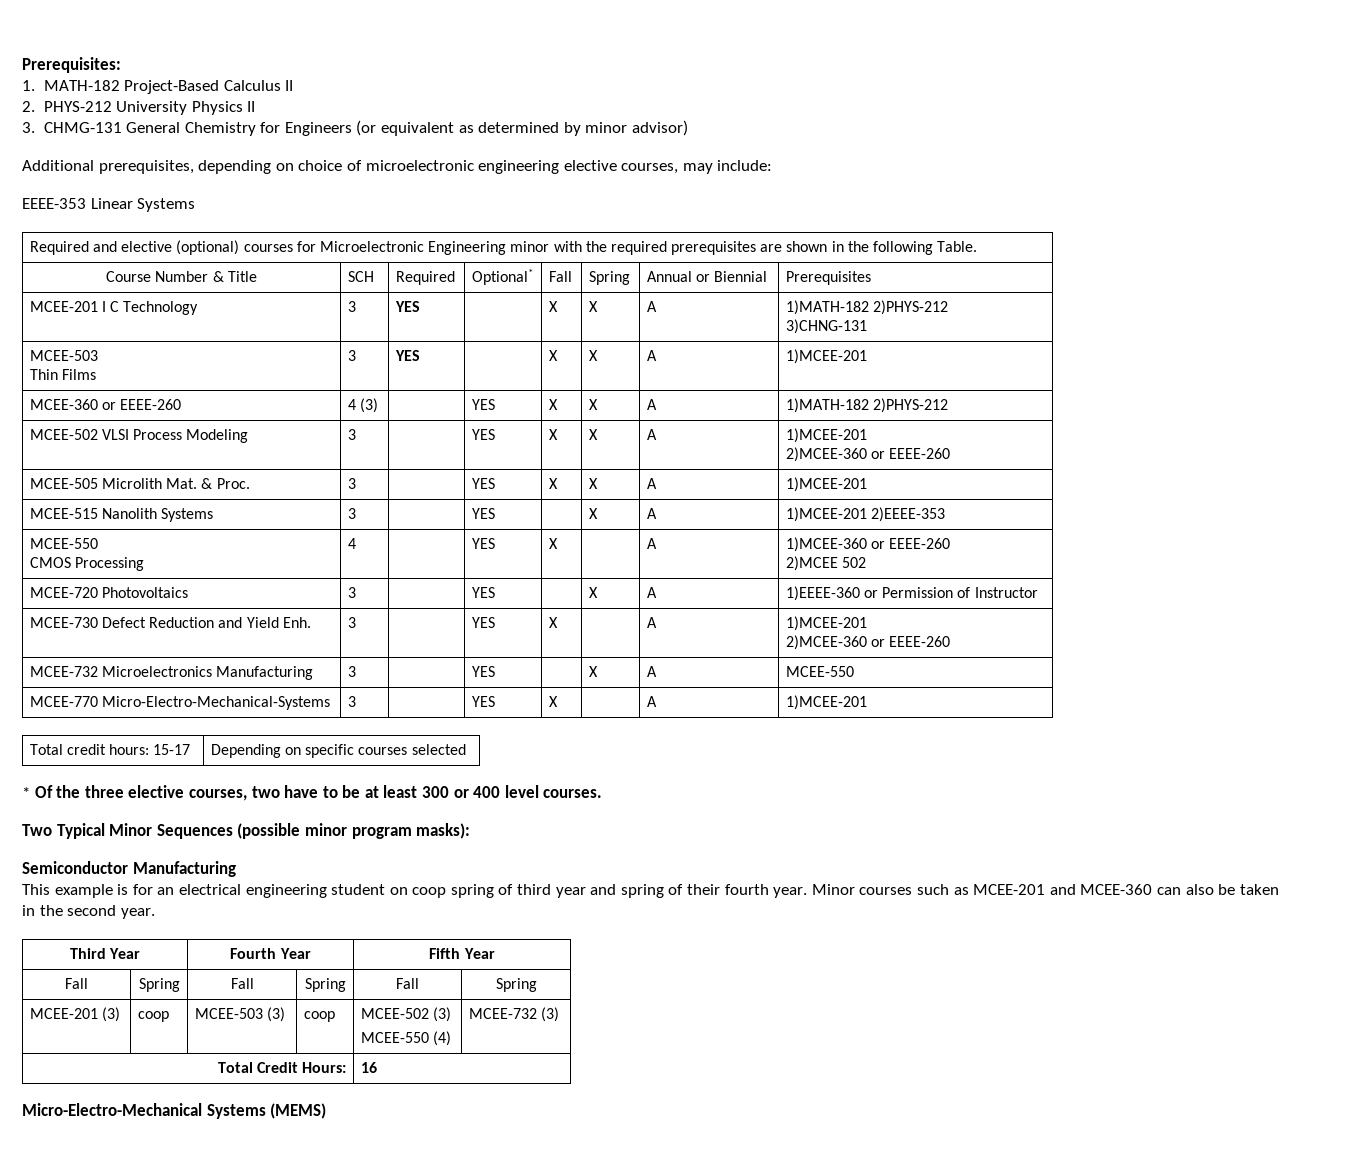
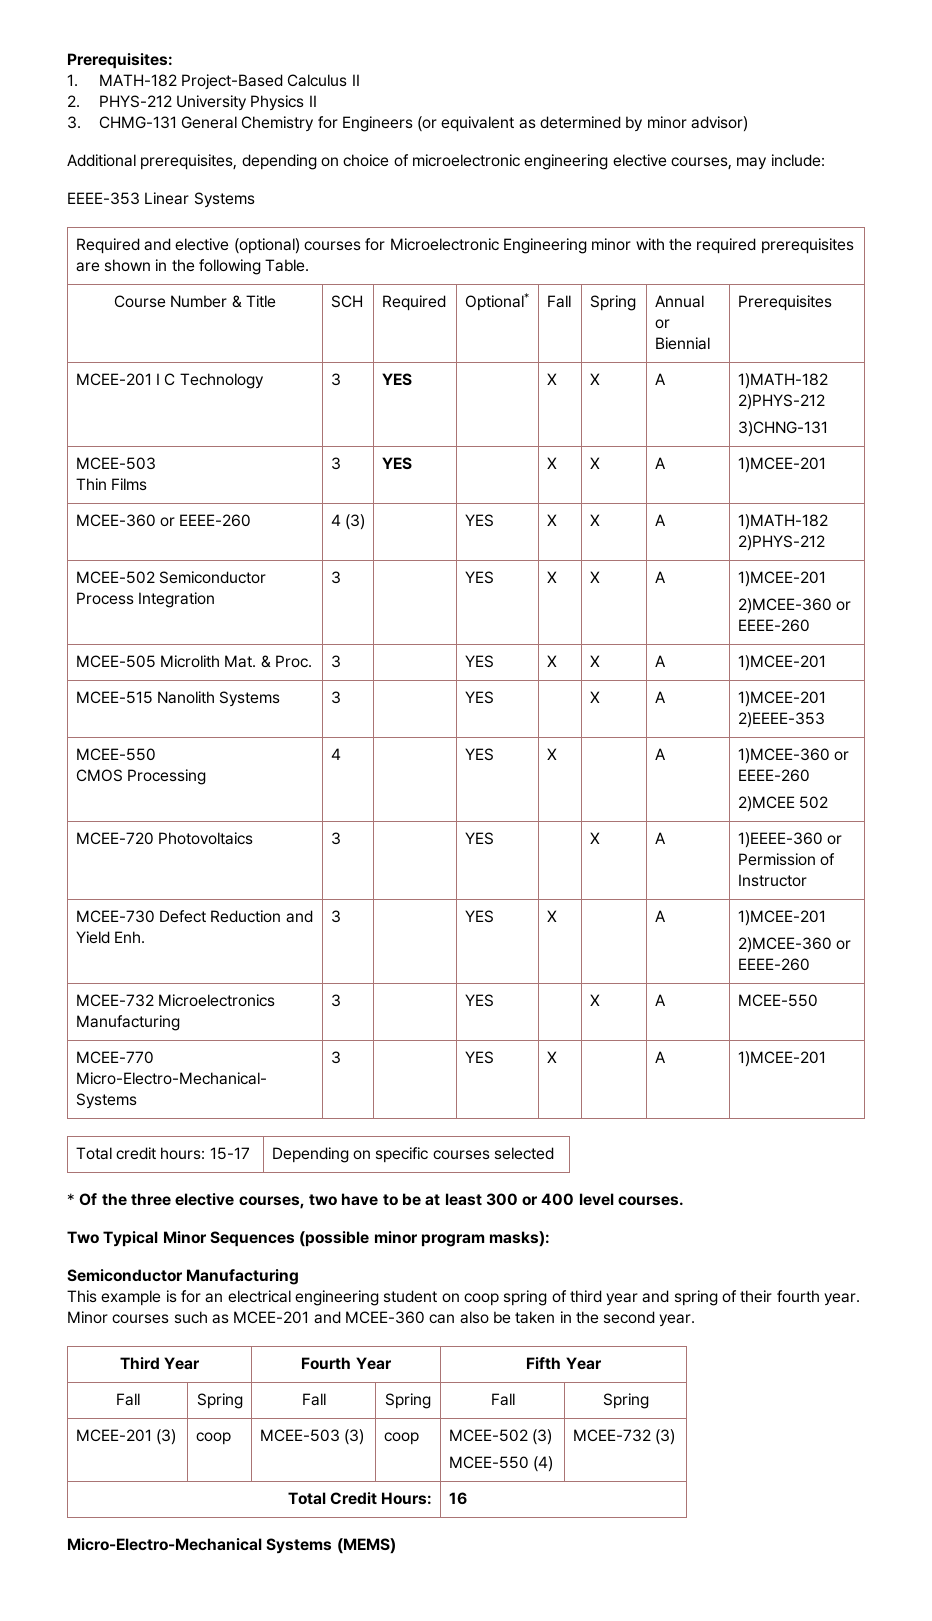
[102,429,249,443] VLSI Process Modeling -> [159,571,267,584] [75,592,216,608] Semiconductor Process Integration

